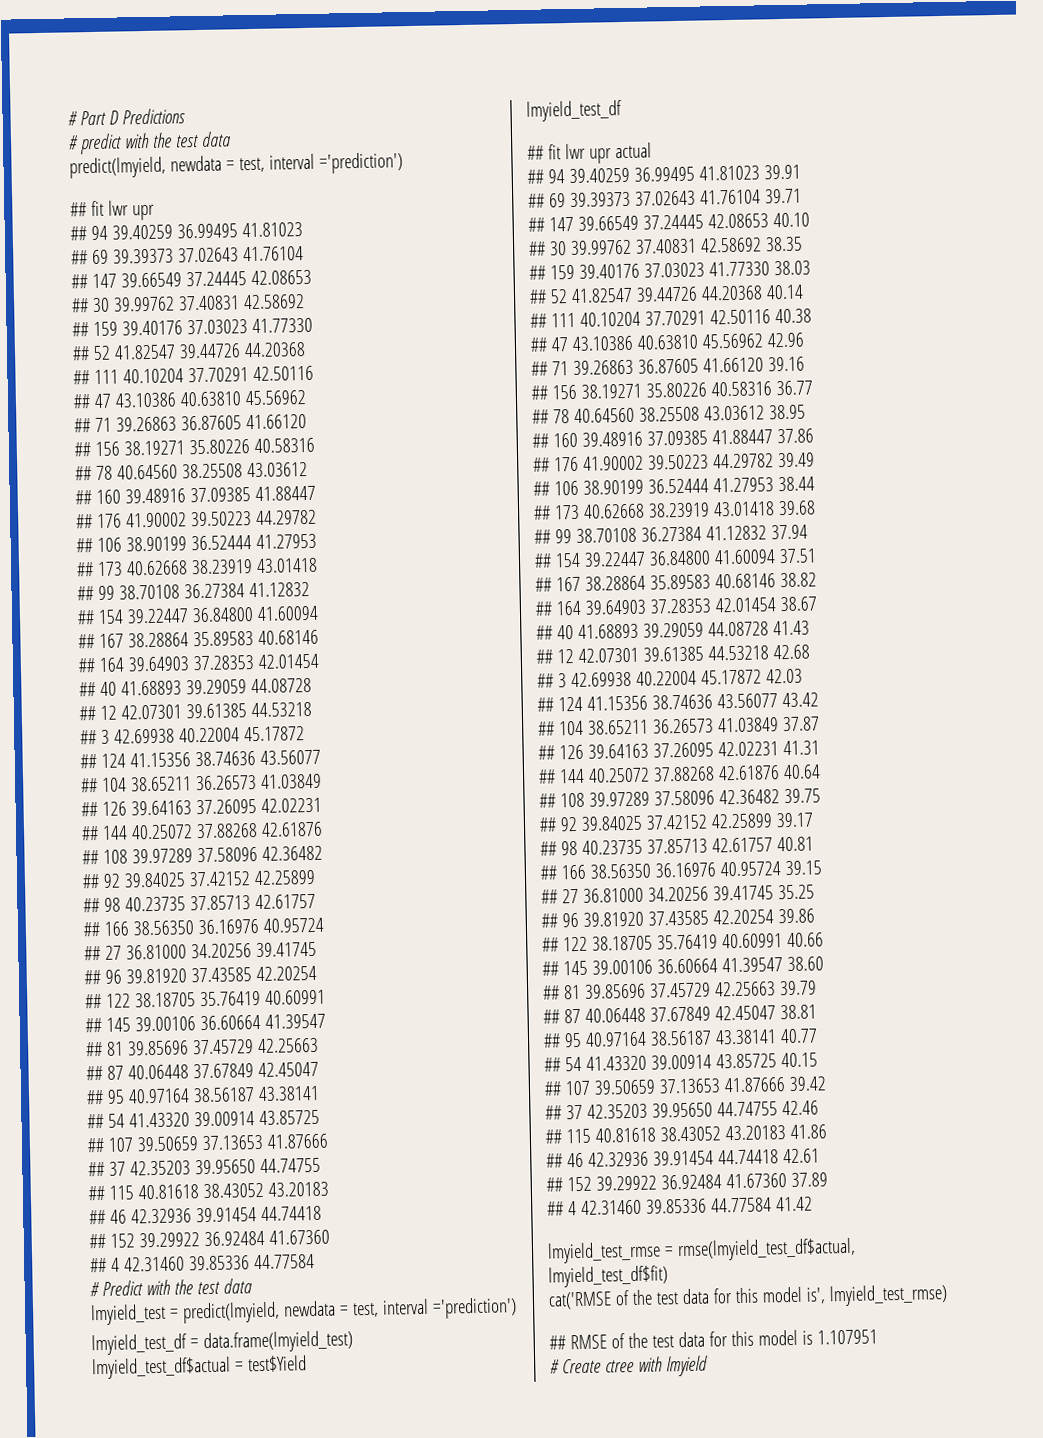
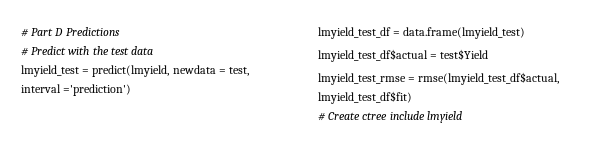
[68,131,231,155] [69,152,403,179] [70,200,155,221] [70,222,303,241] [71,246,304,265] [71,269,312,289] [71,294,305,313] [72,317,313,337] [72,342,306,361] [73,365,314,385] [73,390,307,409] [74,414,307,433] [74,437,315,457] [75,461,308,481] [75,485,316,505] [76,509,317,529] [76,533,317,553] [76,557,318,577] [77,581,310,601] [77,605,319,625] [78,629,319,649] [78,653,319,673] [79,677,312,697] [79,701,312,721] [80,726,305,745] [80,749,321,769] [81,773,322,793] [81,797,322,817] [81,821,323,841] [82,845,323,865] [82,869,316,889] [83,893,316,913] [83,917,324,937] [84,941,317,961] [84,965,317,985] [85,989,326,1009] [85,1013,326,1033] [86,1037,319,1057] [86,1061,319,1081] [86,1085,320,1105] [87,1109,320,1129] [87,1133,329,1153] [88,1157,321,1177] [88,1181,329,1201] [89,1205,322,1225] [89,1229,330,1249] [90,1254,315,1273] // # predict with the test data // predict(lmyield, newdata = test, interval ='prediction') // ## fit lwr upr // ## 94 39.40259 36.99495 41.81023 // ## 69 39.39373 37.02643 41.76104 // ## 147 39.66549 37.24445 42.08653 // ## 30 39.99762 37.40831 42.58692 // ## 159 39.40176 37.03023 41.77330 // ## 52 41.82547 39.44726 44.20368 // ## 111 40.10204 37.70291 42.50116 // ## 47 43.10386 40.63810 45.56962 // ## 71 39.26863 36.87605 41.66120 // ## 156 38.19271 35.80226 40.58316 // ## 78 40.64560 38.25508 43.03612 // ## 160 39.48916 37.09385 41.88447 // ## 176 41.90002 39.50223 44.29782 // ## 106 38.90199 36.52444 41.27953 // ## 173 40.62668 38.23919 43.01418 // ## 99 38.70108 36.27384 41.12832 // ## 154 39.22447 36.84800 41.60094 // ## 167 38.28864 35.89583 40.68146 // ## 164 39.64903 37.28353 42.01454 // ## 40 41.68893 39.29059 44.08728 // ## 12 42.07301 39.61385 44.53218 // ## 3 42.69938 40.22004 45.17872 // ## 124 41.15356 38.74636 43.56077 // ## 104 38.65211 36.26573 41.03849 // ## 126 39.64163 37.26095 42.02231 // ## 144 40.25072 37.88268 42.61876 // ## 108 39.97289 37.58096 42.36482 // ## 92 39.84025 37.42152 42.25899 // ## 98 40.23735 37.85713 42.61757 // ## 166 38.56350 36.16976 40.95724 // ## 27 36.81000 34.20256 39.41745 // ## 96 39.81920 37.43585 42.20254 // ## 122 38.18705 35.76419 40.60991 // ## 145 39.00106 36.60664 41.39547 // ## 81 39.85696 37.45729 42.25663 // ## 87 40.06448 37.67849 42.45047 // ## 95 40.97164 38.56187 43.38141 // ## 54 41.43320 39.00914 43.85725 // ## 107 39.50659 37.13653 41.87666 // ## 37 42.35203 39.95650 44.74755 // ## 115 40.81618 38.43052 43.20183 // ## 46 42.32936 39.91454 44.74418 // ## 152 39.29922 36.92484 41.67360 // ## 4 42.31460 39.85336 44.77584 -> (120, 31) none
[526,100,622,122] [527,142,652,164] [527,164,801,184] [528,188,802,208] [528,212,810,232] [529,236,803,256] [529,260,811,280] [529,284,804,304] [530,308,812,328] [530,332,805,352] [531,356,805,376] [531,380,813,400] [532,404,806,424] [532,428,814,448] [533,452,815,472] [533,476,815,496] [533,500,816,520] [534,524,808,544] [534,548,817,568] [535,572,817,592] [535,596,818,616] [536,620,810,640] [536,644,810,664] [537,668,803,688] [537,692,819,712] [538,716,820,736] [538,740,820,760] [538,764,821,784] [539,788,821,808] [539,812,814,832] [540,836,814,856] [540,860,822,880] [541,884,815,904] [541,908,815,928] [542,932,824,952] [542,956,824,976] [543,980,817,1000] [543,1004,817,1024] [543,1028,818,1048] [544,1052,818,1072] [544,1076,827,1096] [545,1100,819,1120] [545,1124,827,1144] [546,1148,820,1168] [546,1172,828,1192] [547,1196,813,1216] [547,1237,856,1264] [548,1265,668,1288] [548,1284,948,1310] [549,1329,878,1350] lmyield_test_df // ## fit lwr upr actual // ## 94 39.40259 36.99495 41.81023 39.91 // ## 69 39.39373 37.02643 41.76104 39.71 // ## 147 39.66549 37.24445 42.08653 40.10 // ## 30 39.99762 37.40831 42.58692 38.35 // ## 159 39.40176 37.03023 41.77330 38.03 // ## 52 41.82547 39.44726 44.20368 40.14 // ## 111 40.10204 37.70291 42.50116 40.38 // ## 47 43.10386 40.63810 45.56962 42.96 // ## 71 39.26863 36.87605 41.66120 39.16 // ## 156 38.19271 35.80226 40.58316 36.77 // ## 78 40.64560 38.25508 43.03612 38.95 // ## 160 39.48916 37.09385 41.88447 37.86 // ## 176 41.90002 39.50223 44.29782 39.49 // ## 106 38.90199 36.52444 41.27953 38.44 // ## 173 40.62668 38.23919 43.01418 39.68 // ## 99 38.70108 36.27384 41.12832 37.94 // ## 154 39.22447 36.84800 41.60094 37.51 // ## 167 38.28864 35.89583 40.68146 38.82 // ## 164 39.64903 37.28353 42.01454 38.67 // ## 40 41.68893 39.29059 44.08728 41.43 // ## 12 42.07301 39.61385 44.53218 42.68 // ## 3 42.69938 40.22004 45.17872 42.03 // ## 124 41.15356 38.74636 43.56077 43.42 // ## 104 38.65211 36.26573 41.03849 37.87 // ## 126 39.64163 37.26095 42.02231 41.31 // ## 144 40.25072 37.88268 42.61876 40.64 // ## 108 39.97289 37.58096 42.36482 39.75 // ## 92 39.84025 37.42152 42.25899 39.17 // ## 98 40.23735 37.85713 42.61757 40.81 // ## 166 38.56350 36.16976 40.95724 39.15 // ## 27 36.81000 34.20256 39.41745 35.25 // ## 96 39.81920 37.43585 42.20254 39.86 // ## 122 38.18705 35.76419 40.60991 40.66 // ## 145 39.00106 36.60664 41.39547 38.60 // ## 81 39.85696 37.45729 42.25663 39.79 // ## 87 40.06448 37.67849 42.45047 38.81 // ## 95 40.97164 38.56187 43.38141 40.77 // ## 54 41.43320 39.00914 43.85725 40.15 // ## 107 39.50659 37.13653 41.87666 39.42 // ## 37 42.35203 39.95650 44.74755 42.46 // ## 115 40.81618 38.43052 43.20183 41.86 // ## 46 42.32936 39.91454 44.74418 42.61 // ## 152 39.29922 36.92484 41.67360 37.89 // ## 4 42.31460 39.85336 44.77584 41.42 // lmyield_test_rmse = rmse(lmyield_test_df$actual, lmyield_test_df$fit) // cat('RMSE of the test data for this model is', lmyield_test_rmse) // ## RMSE of the test data for this model is 1.107951 -> [318,72,560,85] [318,91,412,104] lmyield_test_rmse = rmse(lmyield_test_df$actual, lmyield_test_df$fit)
[637,1356,663,1372] with -> [389,111,425,120] include

